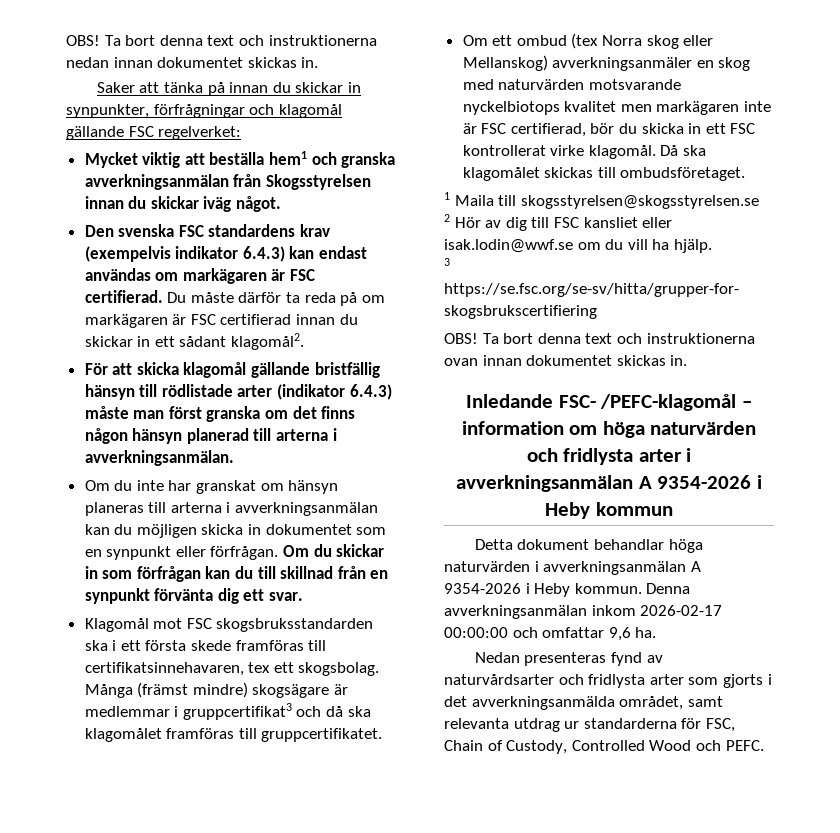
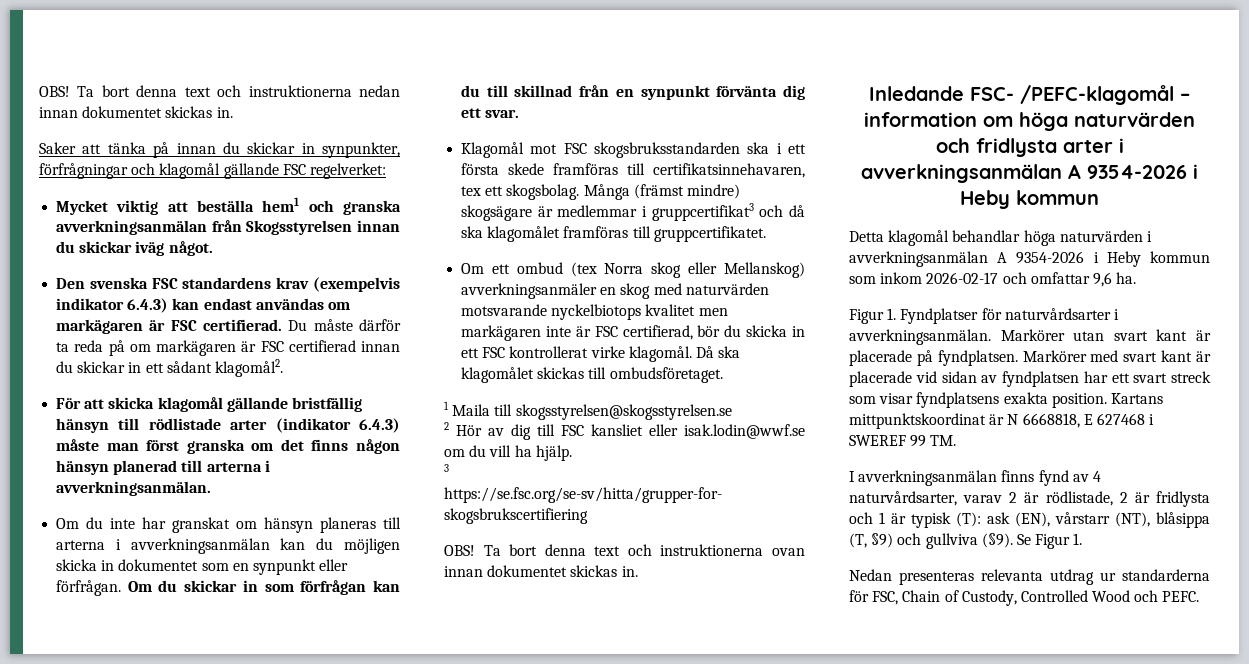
[517,539,590,550] dokument -> [888,230,950,246] klagomål
[574,583,691,594] [444,605,587,619] kommun. Denna avverkningsanmälan -> [1150,251,1210,263] [849,276,876,284] kommun som
[444,627,508,638] 00:00:00 -> (999, 278) none
[474,652,663,666] [444,674,772,688] [444,696,723,710] Nedan presenteras fynd av naturvårdsarter och fridlysta arter som gjorts i det avverkningsanmälda området, samt -> [849,308,1119,324] [849,329,1211,345] [849,350,1211,366] [849,371,1211,387] [849,392,1163,408] [849,413,1155,429] [849,435,957,447] [849,470,1101,486] [849,491,1210,507] [849,512,1210,528] [849,533,1083,549] [849,569,974,585] Figur 1. Fyndplatser för naturvårdsarter i avverkningsanmälan. Markörer utan svart kant är placerade på fyndplatsen. Markörer med svart kant är placerade vid sidan av fyndplatsen har ett svart streck som visar fyndplatsens exakta position. Kartans mittpunktskoordinat är N 6668818, E 627468 i SWEREF 99 TM. // I avverkningsanmälan finns fynd av 4 naturvårdsarter, varav 2 är rödlistade, 2 är fridlysta och 1 är typisk (T): ask (EN), vårstarr (NT), blåsippa (T, §9) och gullviva (§9). Se Figur 1. // Nedan presenteras

